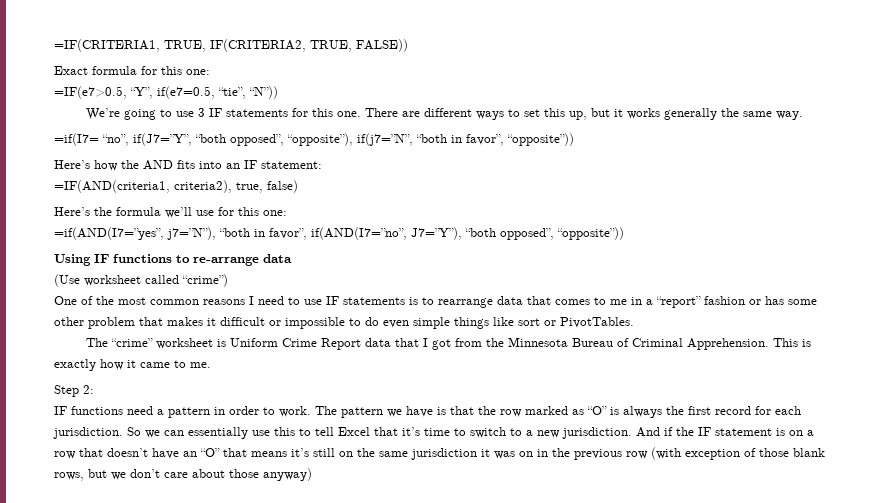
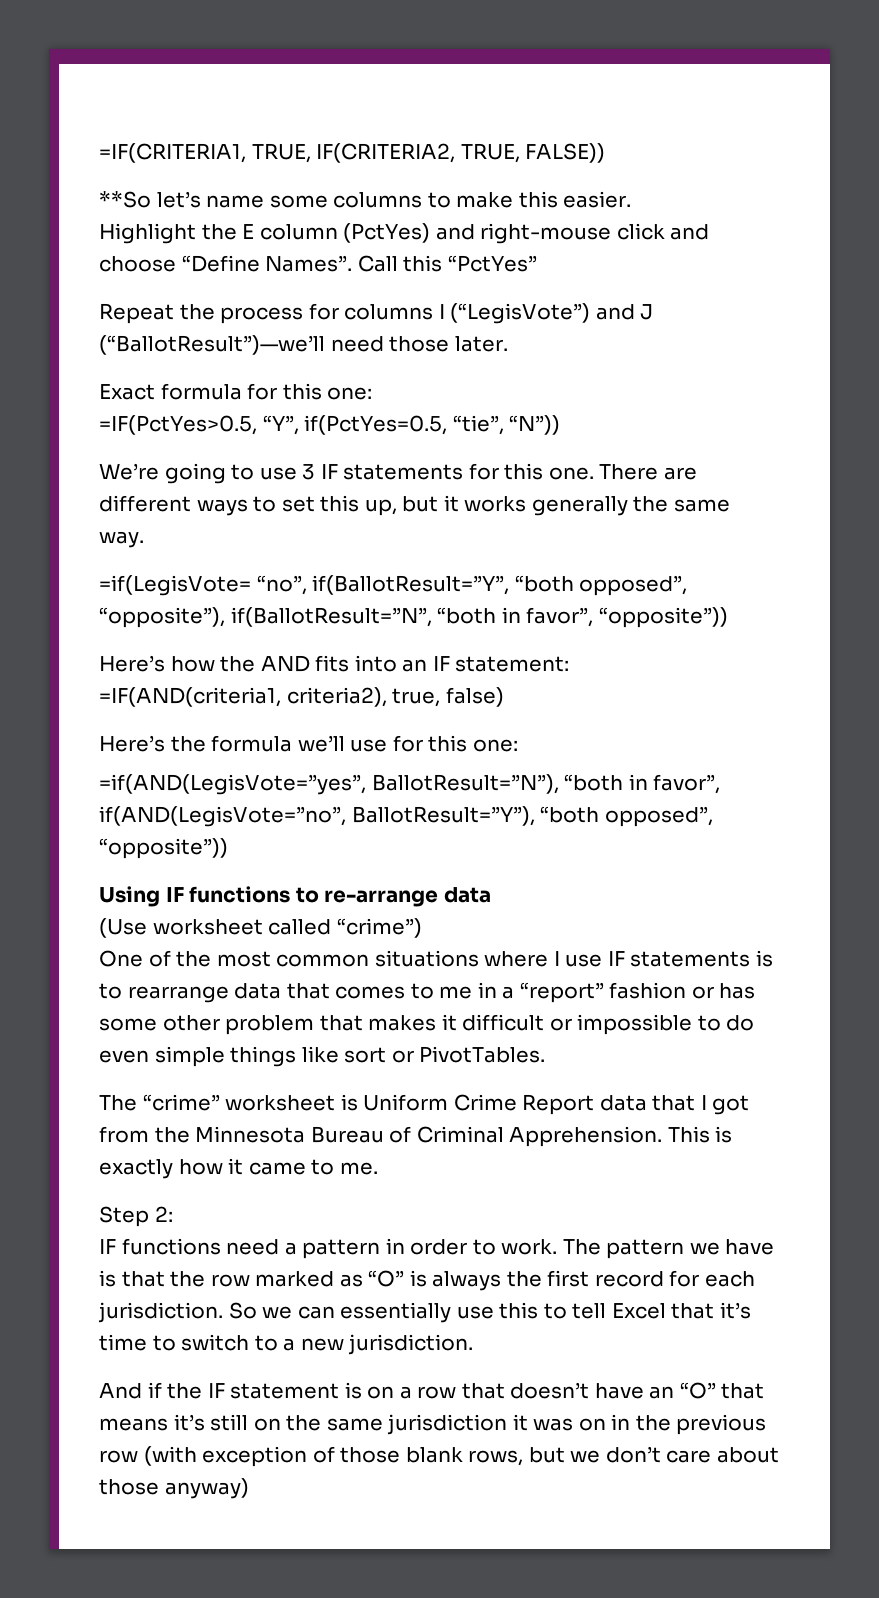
(408, 45) none -> [99,191,632,208] [99,223,710,244] [99,255,537,272] [99,303,654,324] [99,335,508,355] // **So let’s name some columns to make this easier. // Highlight the E column (PctYes) and right-mouse click and choose “Define Names”. Call this “PctYes” // Repeat the process for columns I (“LegisVote”) and J (“BallotResult”)—we’ll need those later.
[54,86,215,99] =IF(e7>0.5, “Y”, if(e7=0.5, -> [99,415,448,435] =IF(PctYes>0.5, “Y”, if(PctYes=0.5,
[54,133,192,146] =if(I7= “no”, if(J7=”Y”, -> [99,575,510,596] =if(LegisVote= “no”, if(BallotResult=”Y”,
[357,133,413,146] if(j7=”N”, -> [230,607,432,627] if(BallotResult=”N”,
[54,227,462,240] =if(AND(I7=”yes”, j7=”N”), “both in favor”, if(AND(I7=”no”, J7=”Y”), -> [99,774,721,795] [99,806,535,827] =if(AND(LegisVote=”yes”, BallotResult=”N”), “both in favor”, if(AND(LegisVote=”no”, BallotResult=”Y”),
[203,296,300,305] reasons I need to -> [374,950,560,967] situations where I
(632, 433) none -> (474, 1344) //

